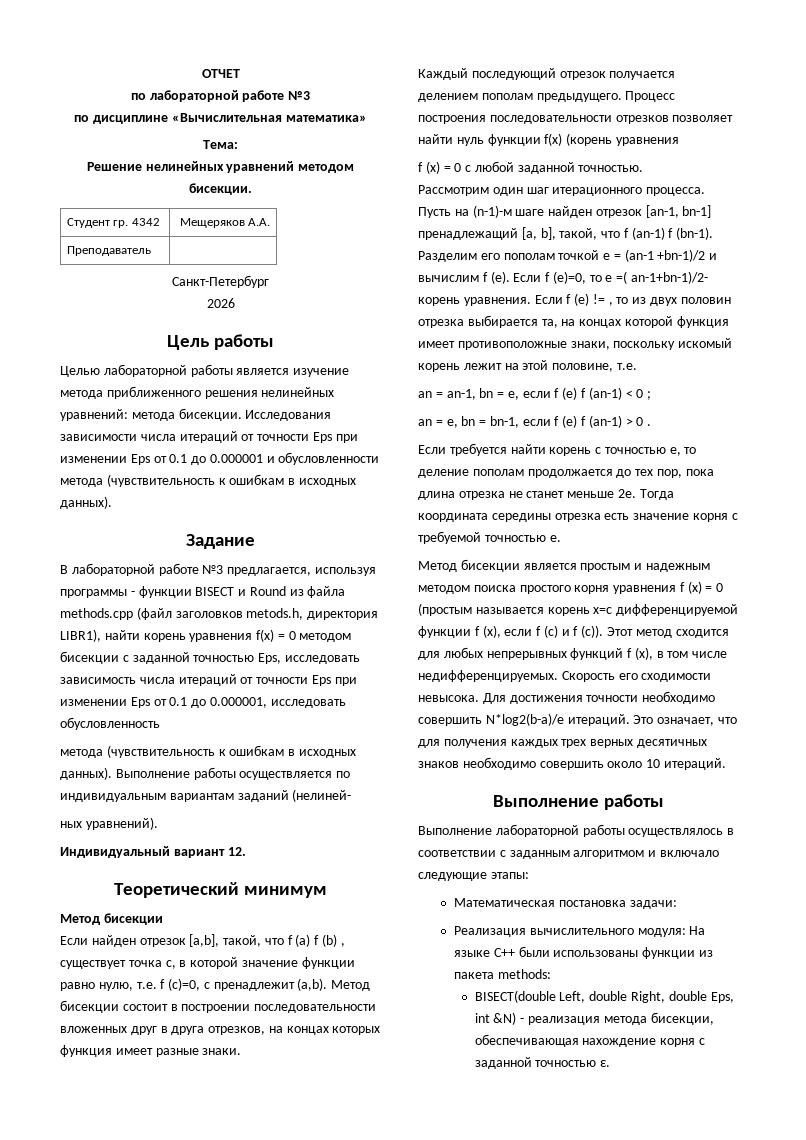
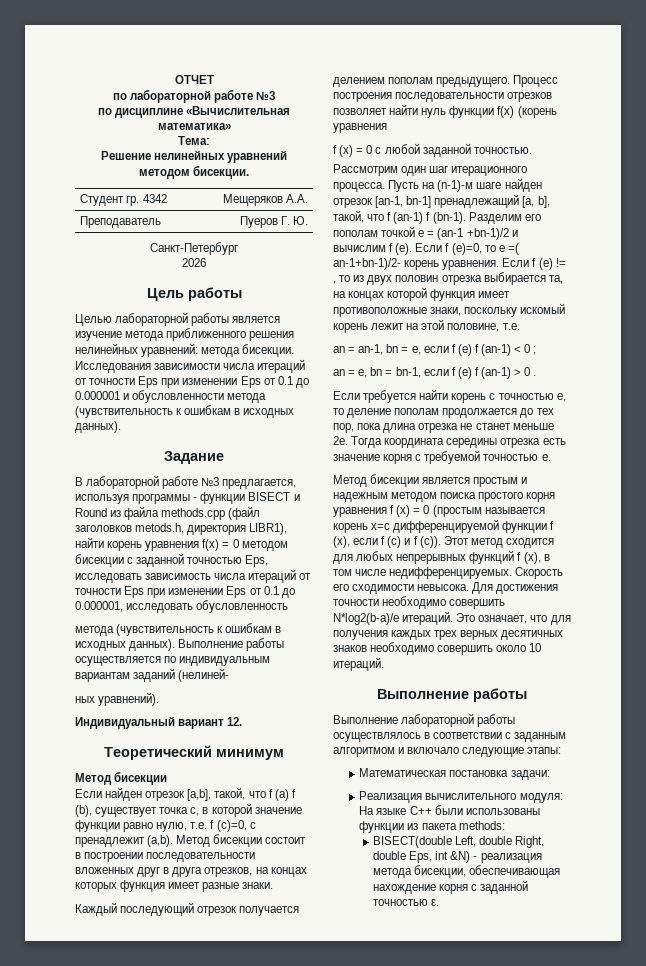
(152, 251) none -> [239,216,308,228] Пуеров Г. Ю.
[322,934,345,947] (b) , -> [75,805,92,817] (b),

